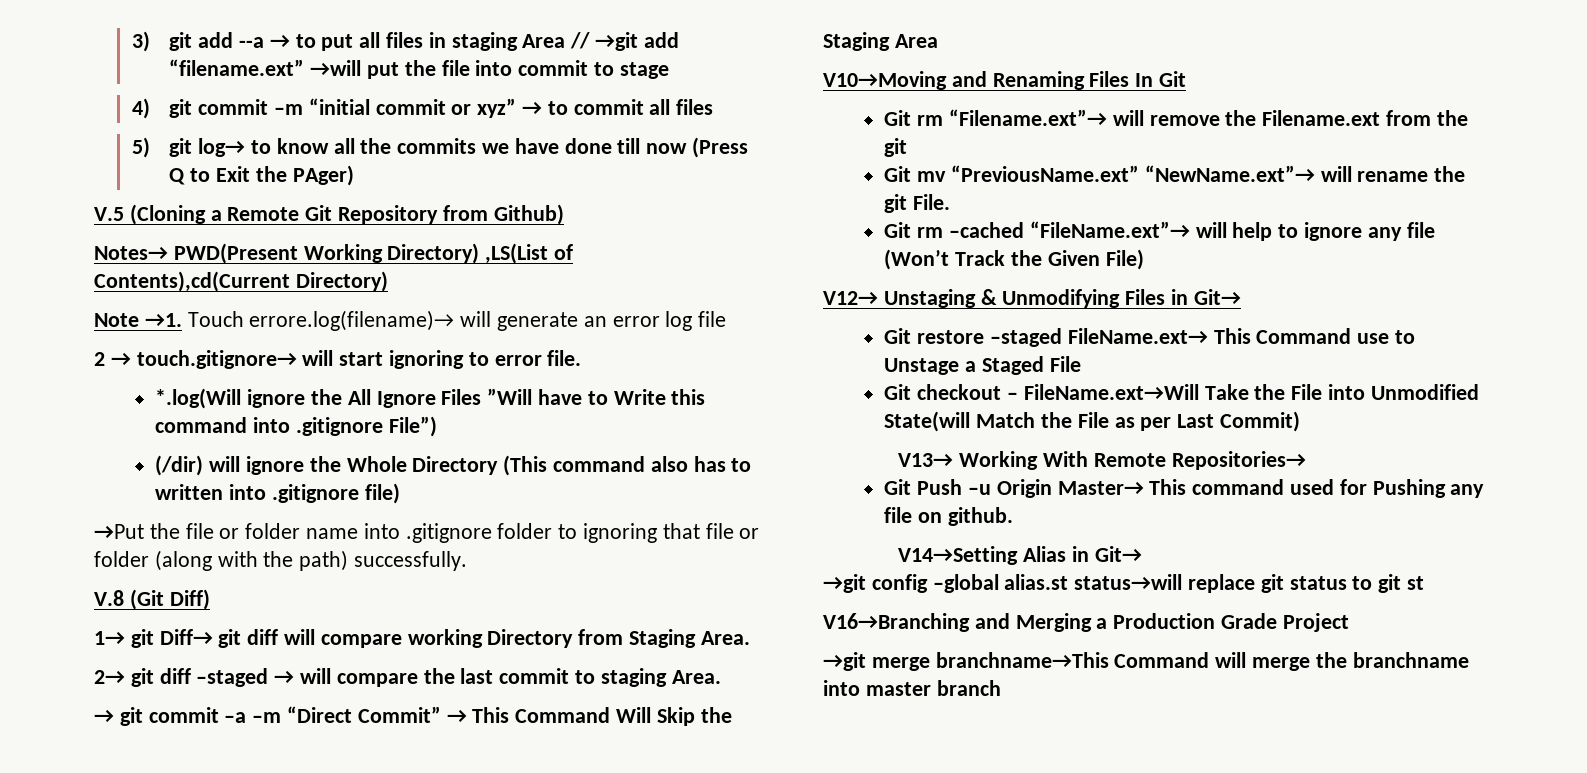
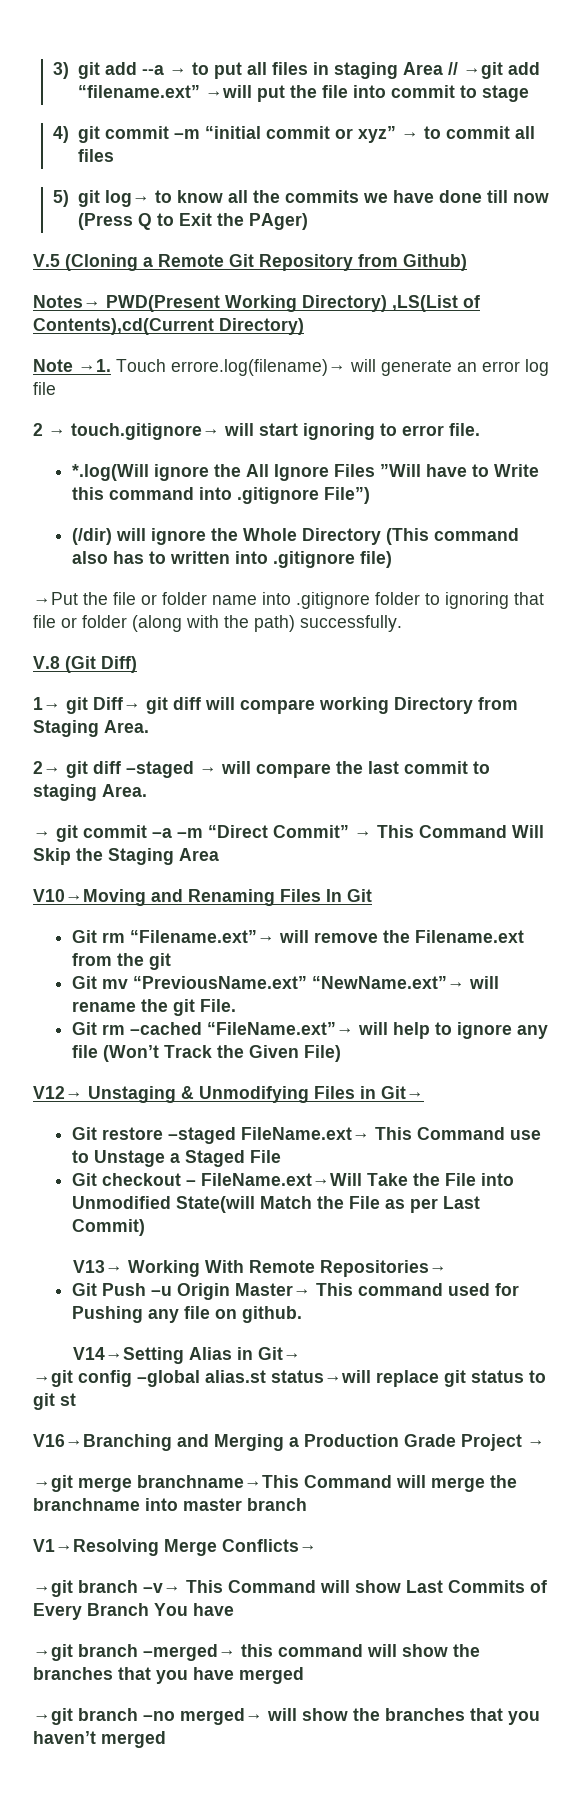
(1349, 622) none -> [527,1440,545,1447] →
(1001, 688) none -> [33,1539,317,1556] [33,1580,547,1597] [33,1603,234,1620] [33,1644,480,1661] [33,1667,304,1684] [33,1708,540,1725] [33,1731,166,1748] // V1→Resolving Merge Conflicts→ // →git branch –v→ This Command will show Last Commits of Every Branch You have // →git branch –merged→ this command will show the branches that you have merged // →git branch –no merged→ will show the branches that you haven’t merged

